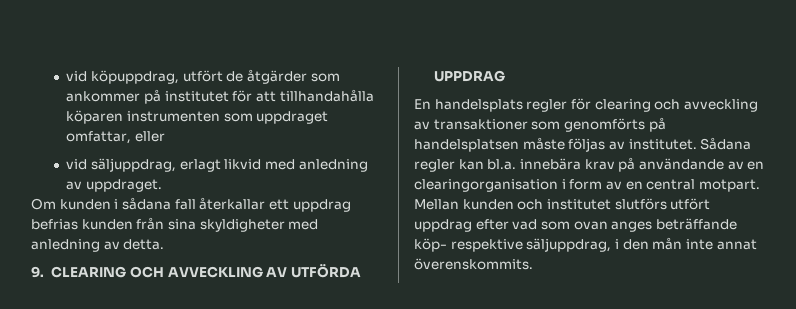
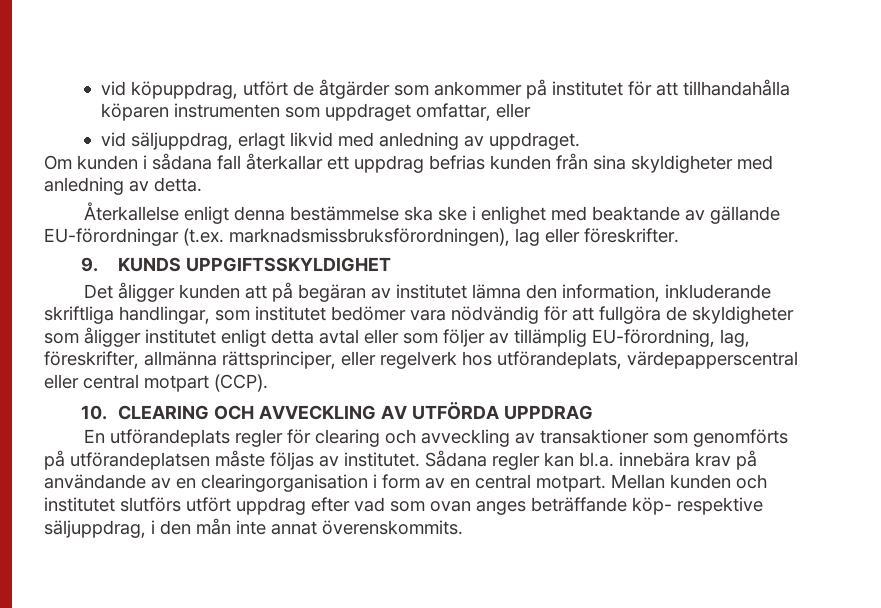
[31,266,44,278] 9. -> [84,202,781,224] [44,228,679,246] [80,257,391,272] [84,282,772,302] [44,306,794,324] [44,327,750,347] [44,351,798,369] [44,374,268,392] [80,405,107,420] Återkallelse enligt denna bestämmelse ska ske i enlighet med beaktande av gällande EU-förordningar (t.ex. marknadsmissbruksförordningen), lag eller föreskrifter. // 9. KUNDS UPPGIFTSSKYLDIGHET // Det åligger kunden att på begäran av institutet lämna den information, inkluderande skriftliga handlingar, som institutet bedömer vara nödvändig för att fullgöra de skyldigheter som åligger institutet enligt detta avtal eller som följer av tillämplig EU-förordning, lag, föreskrifter, allmänna rättsprinciper, eller regelverk hos utförandeplats, värdepapperscentral eller central motpart (CCP). // 10.
[434,99,523,112] handelsplats -> [110,429,231,447] utförandeplats
[414,139,519,152] handelsplatsen -> [70,452,210,470] utförandeplatsen

